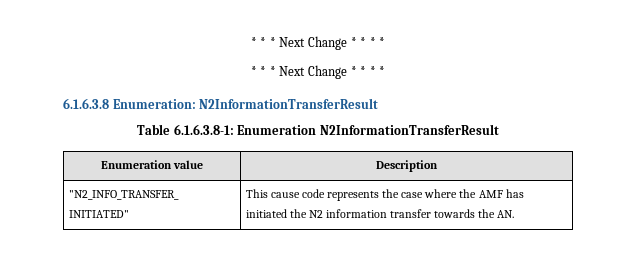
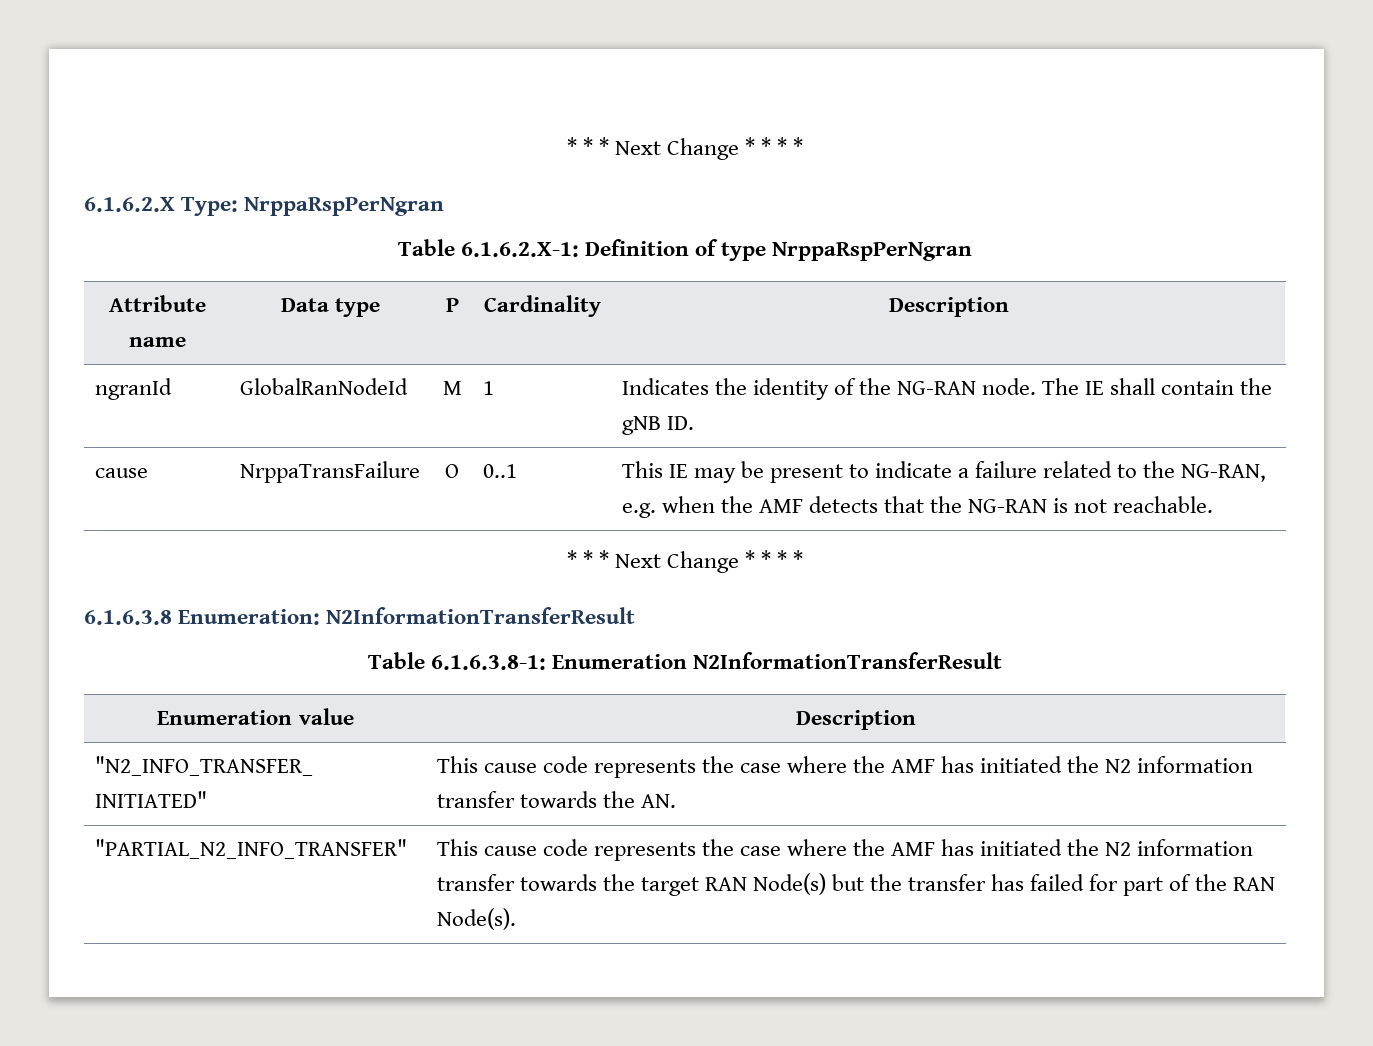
[250,36,386,50] * * * Next Change * * * * -> [566,137,804,160] [84,197,445,216] [397,239,973,261] [108,295,206,312] [128,337,186,347] [280,298,381,317] [445,298,459,312] [483,295,601,317] [888,297,1009,317] [94,378,172,400] [239,378,408,395] [442,381,462,395] [482,381,494,395] [621,378,1273,400] [621,416,694,435] [94,468,148,478] [239,461,420,483] [445,464,459,478] [482,464,517,478] [621,461,1267,483] [621,496,1214,518] * * * Next Change * * * * // 6.1.6.2.X Type: NrppaRspPerNgran // Table 6.1.6.2.X-1: Definition of type NrppaRspPerNgran // Attribute name | Data type | P | Cardinality | Description // ngranId | GlobalRanNodeId | M | 1 | Indicates the identity of the NG-RAN node. The IE shall contain the gNB ID. // cause | NrppaTransFailure | O | 0..1 | This IE may be present to indicate a failure related to the NG-RAN, e.g. when the AMF detects that the NG-RAN is not reachable.
(515, 214) none -> [94,839,407,859] [436,839,1254,861] [436,873,1275,896] [436,908,516,930] // "PARTIAL_N2_INFO_TRANSFER" | This cause code represents the case where the AMF has initiated the N2 information transfer towards the target RAN Node(s) but the transfer has failed for part of the RAN Node(s).

